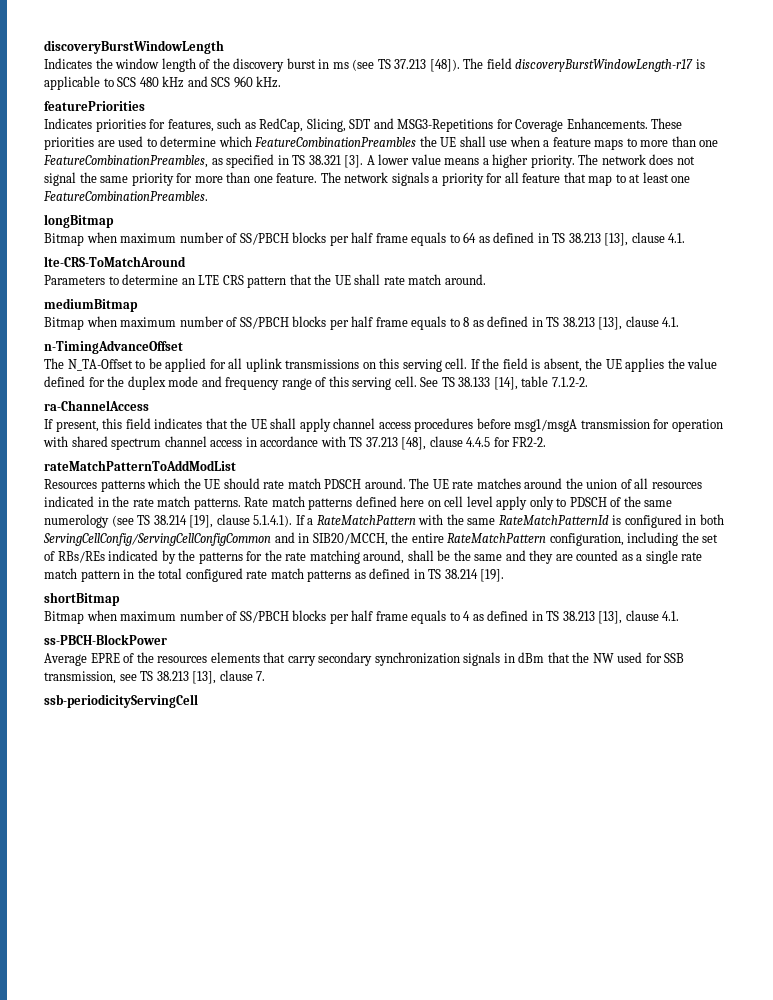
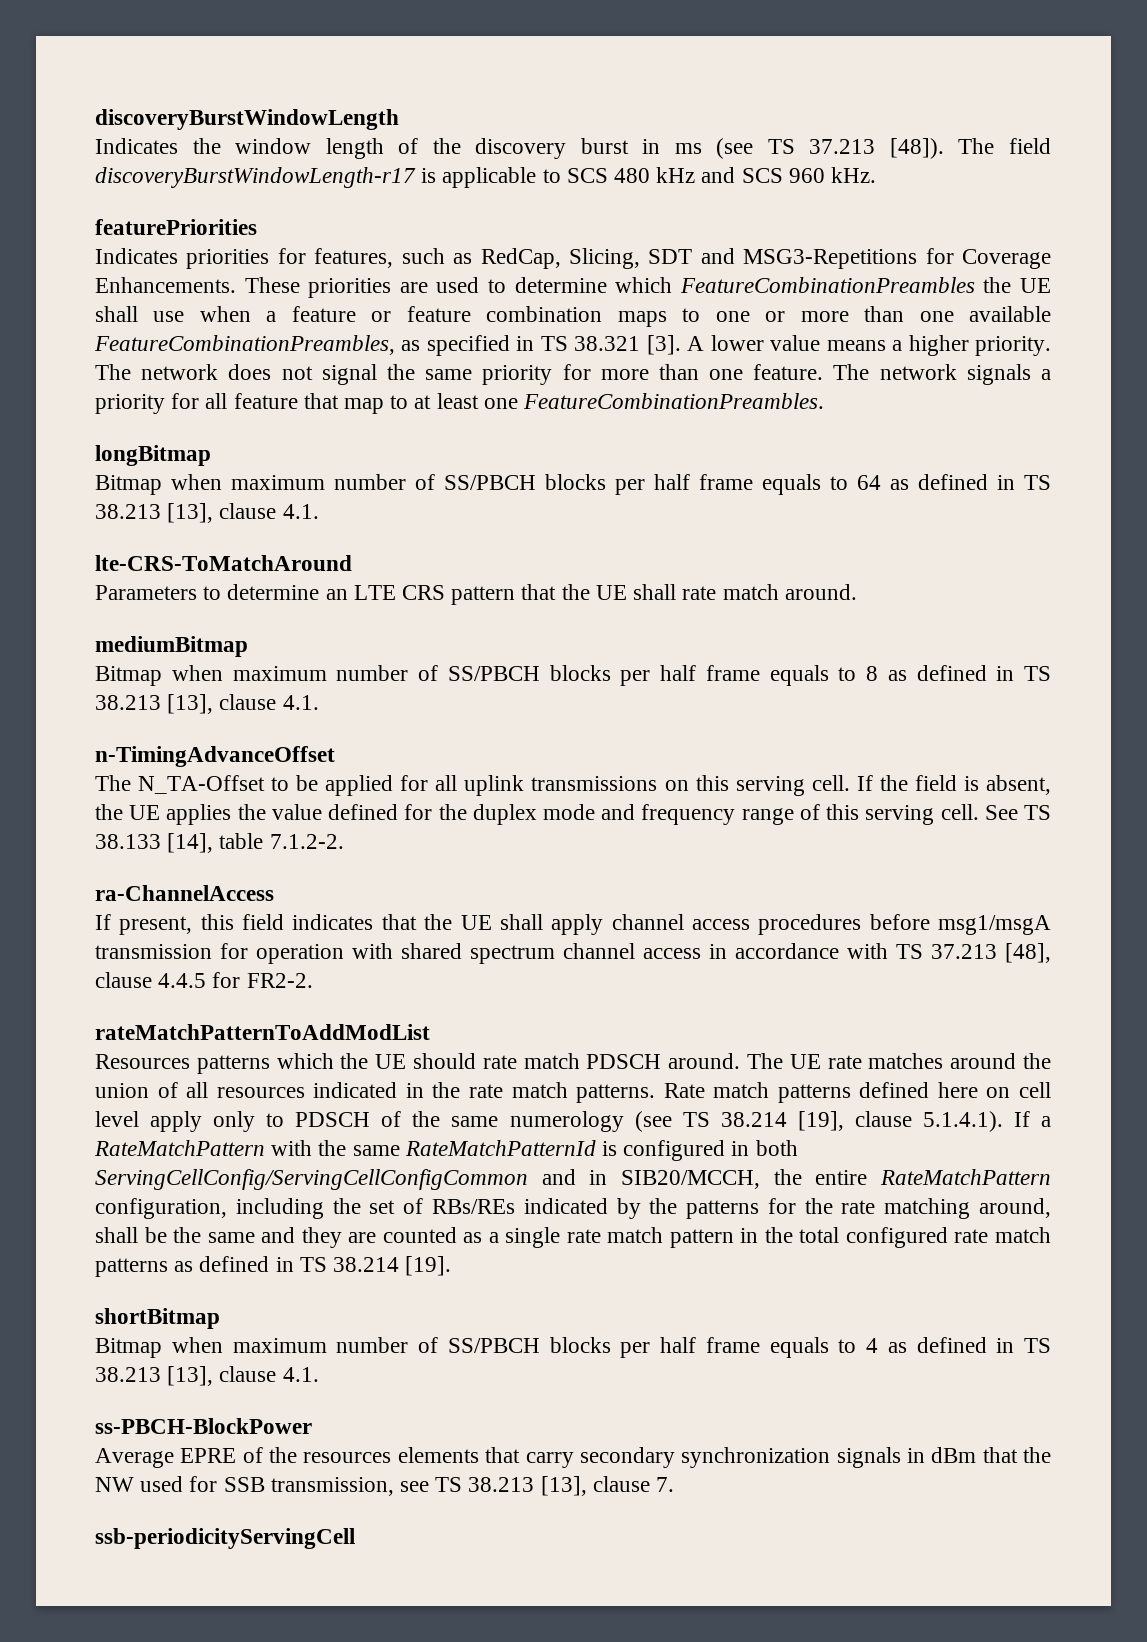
[594,136,719,150] maps to more than one -> [371,306,1051,327] or feature combination maps to one or more than one available

